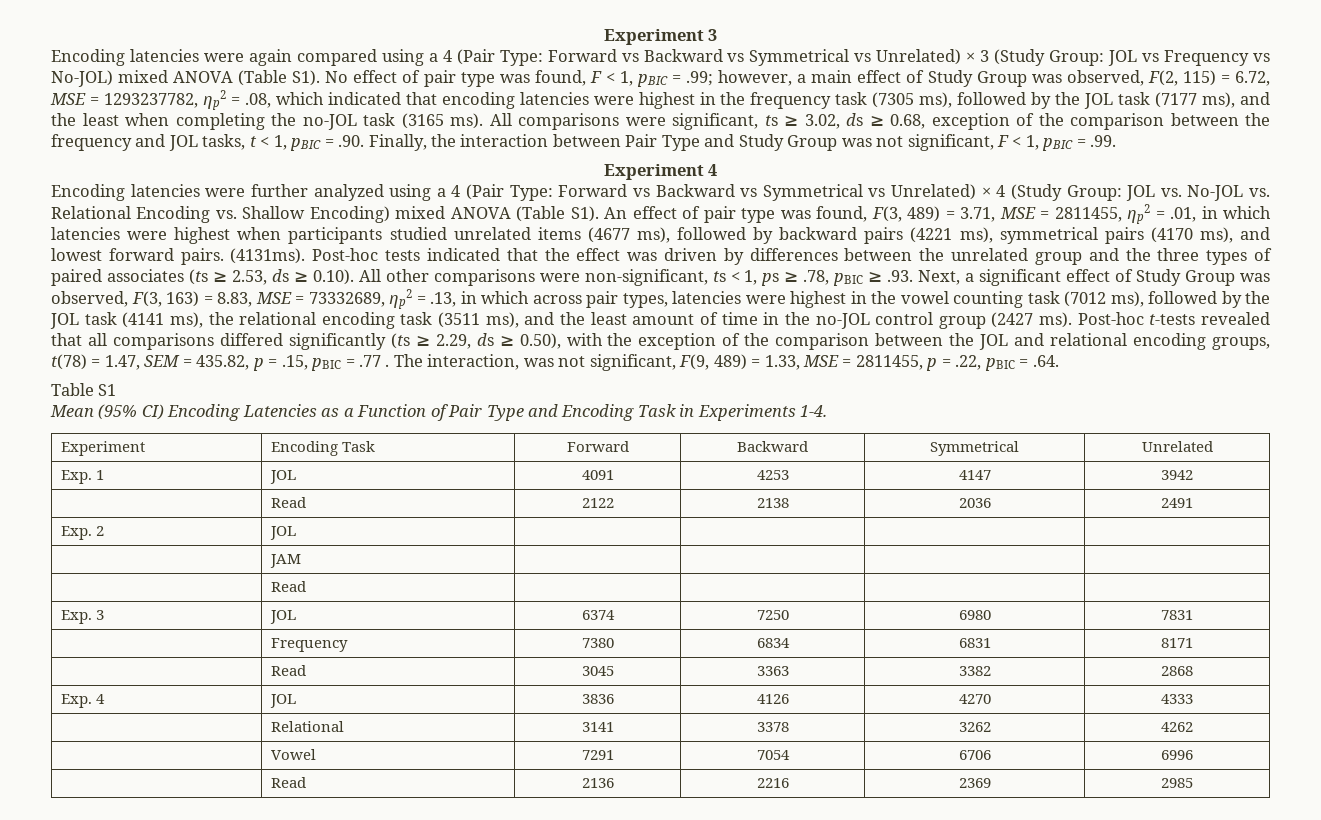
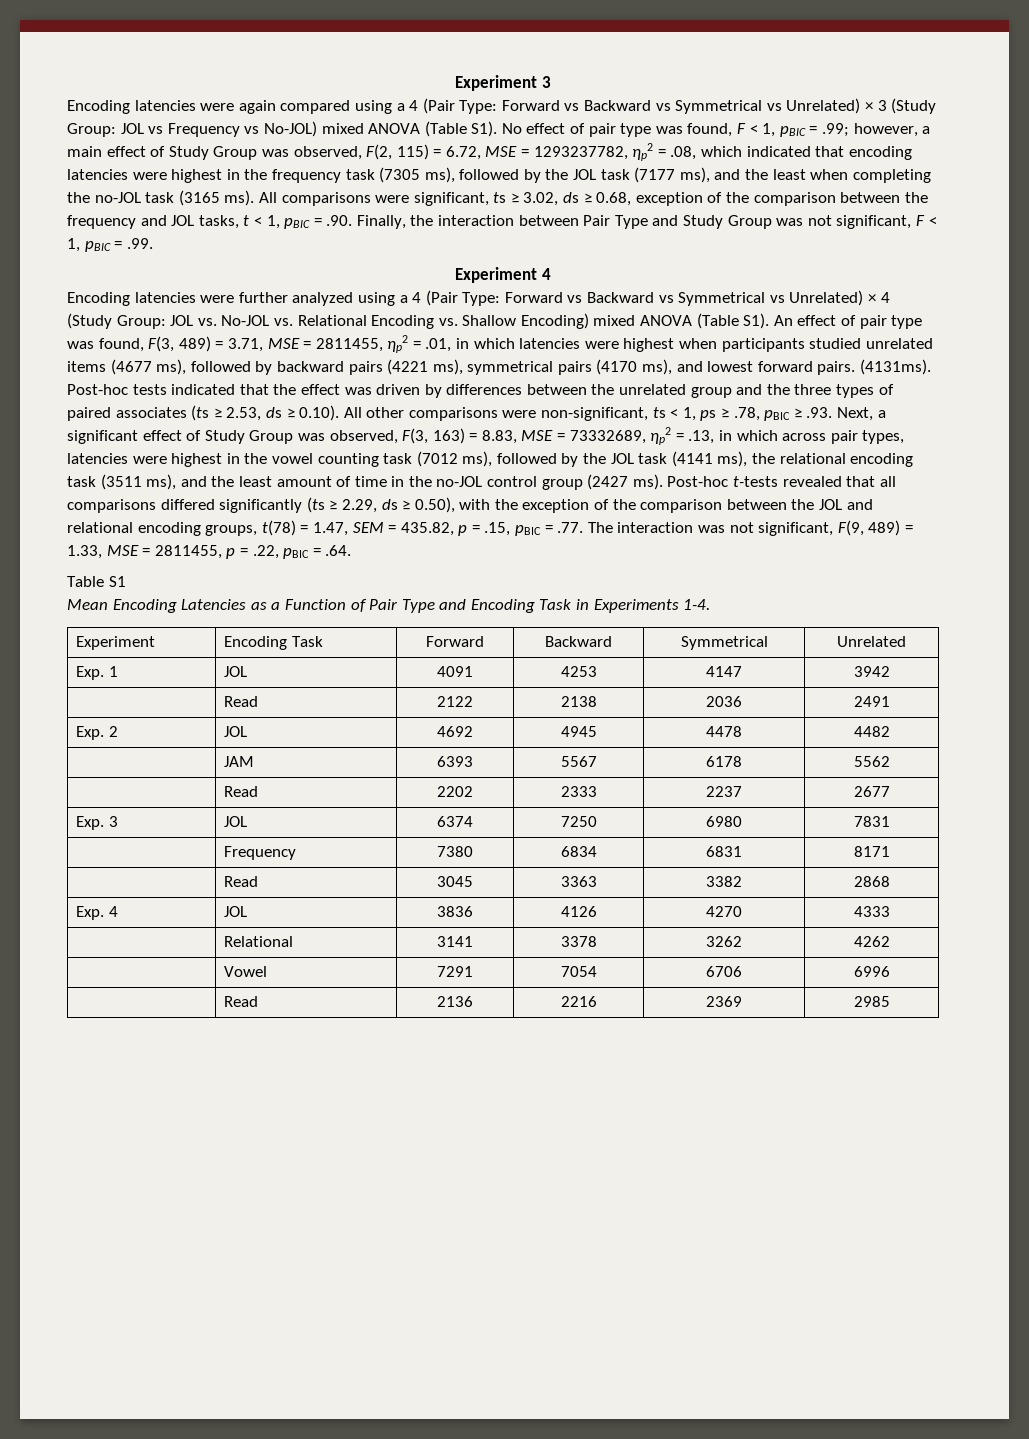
[359,354,520,370] .77 . The interaction, -> [557,522,694,533] .77. The interaction
[98,404,164,420] (95% CI) -> (108, 604) none
[269,554,301,568] [270,581,306,592] | | | // | JAM | | | | // | Read | | | | -> [437,726,473,737] [560,726,597,737] [706,726,742,737] [853,726,890,737] [223,756,254,767] [437,756,473,767] [560,756,597,767] [706,756,742,767] [853,756,890,767] [223,786,258,797] [437,786,473,797] [560,786,597,797] [706,786,742,797] [853,786,890,797] 4692 | 4945 | 4478 | 4482 // | JAM | 6393 | 5567 | 6178 | 5562 // | Read | 2202 | 2333 | 2237 | 2677

